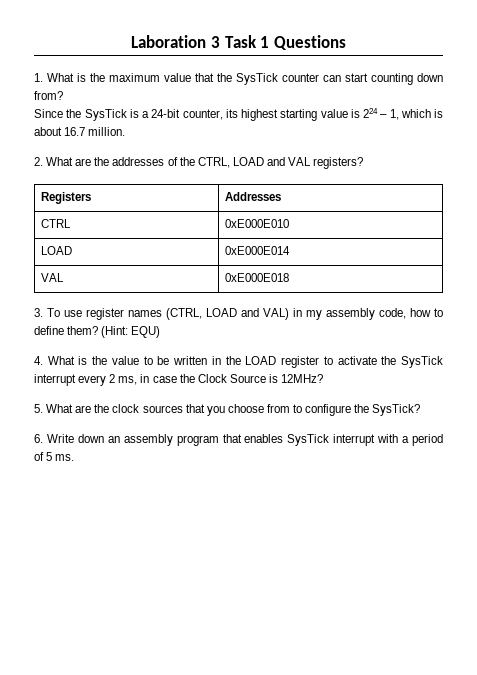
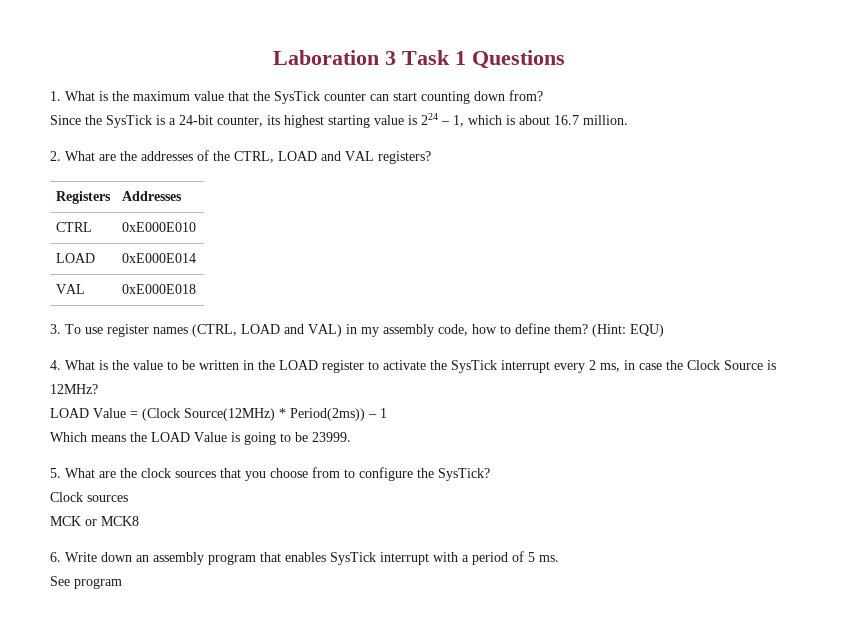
(324, 378) none -> [50,408,387,421] [50,432,351,445] // LOAD Value = (Clock Source(12MHz) * Period(2ms)) – 1 // Which means the LOAD Value is going to be 23999.
(421, 410) none -> [50,492,128,502] [50,516,139,526] // Clock sources // MCK or MCK8
(75, 457) none -> [50,576,122,589] // See program

